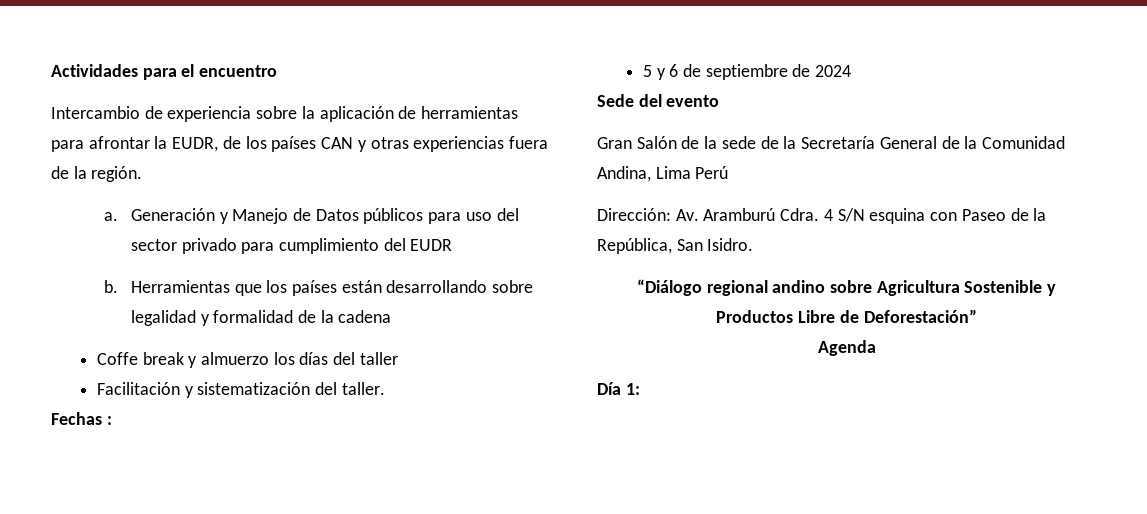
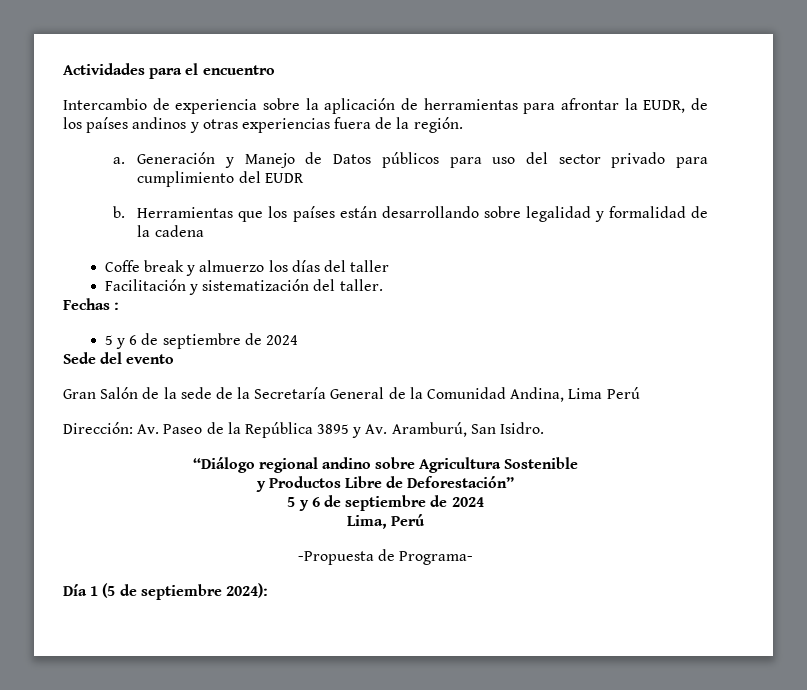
[321,137,354,149] CAN -> [132,117,187,129] andinos
[703,208,1047,224] [597,238,672,254] Aramburú Cdra. 4 S/N esquina con Paseo de la República, -> [163,422,467,438] Paseo de la República 3895 y Av. Aramburú,
(1043, 286) none -> (579, 463) //
[817,340,876,356] [597,382,640,395] Agenda // Día 1: -> [287,495,484,511] [346,514,426,529] [297,549,474,565] [63,583,268,600] 5 y 6 de septiembre de 2024 // Lima, Perú // -Propuesta de Programa- // Día 1 (5 de septiembre 2024):

